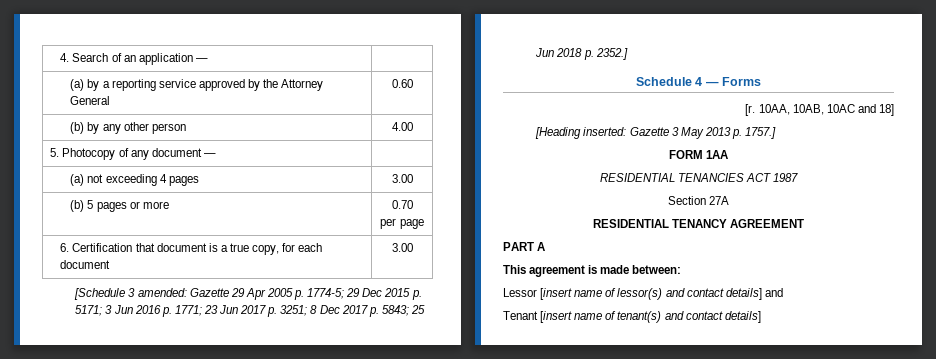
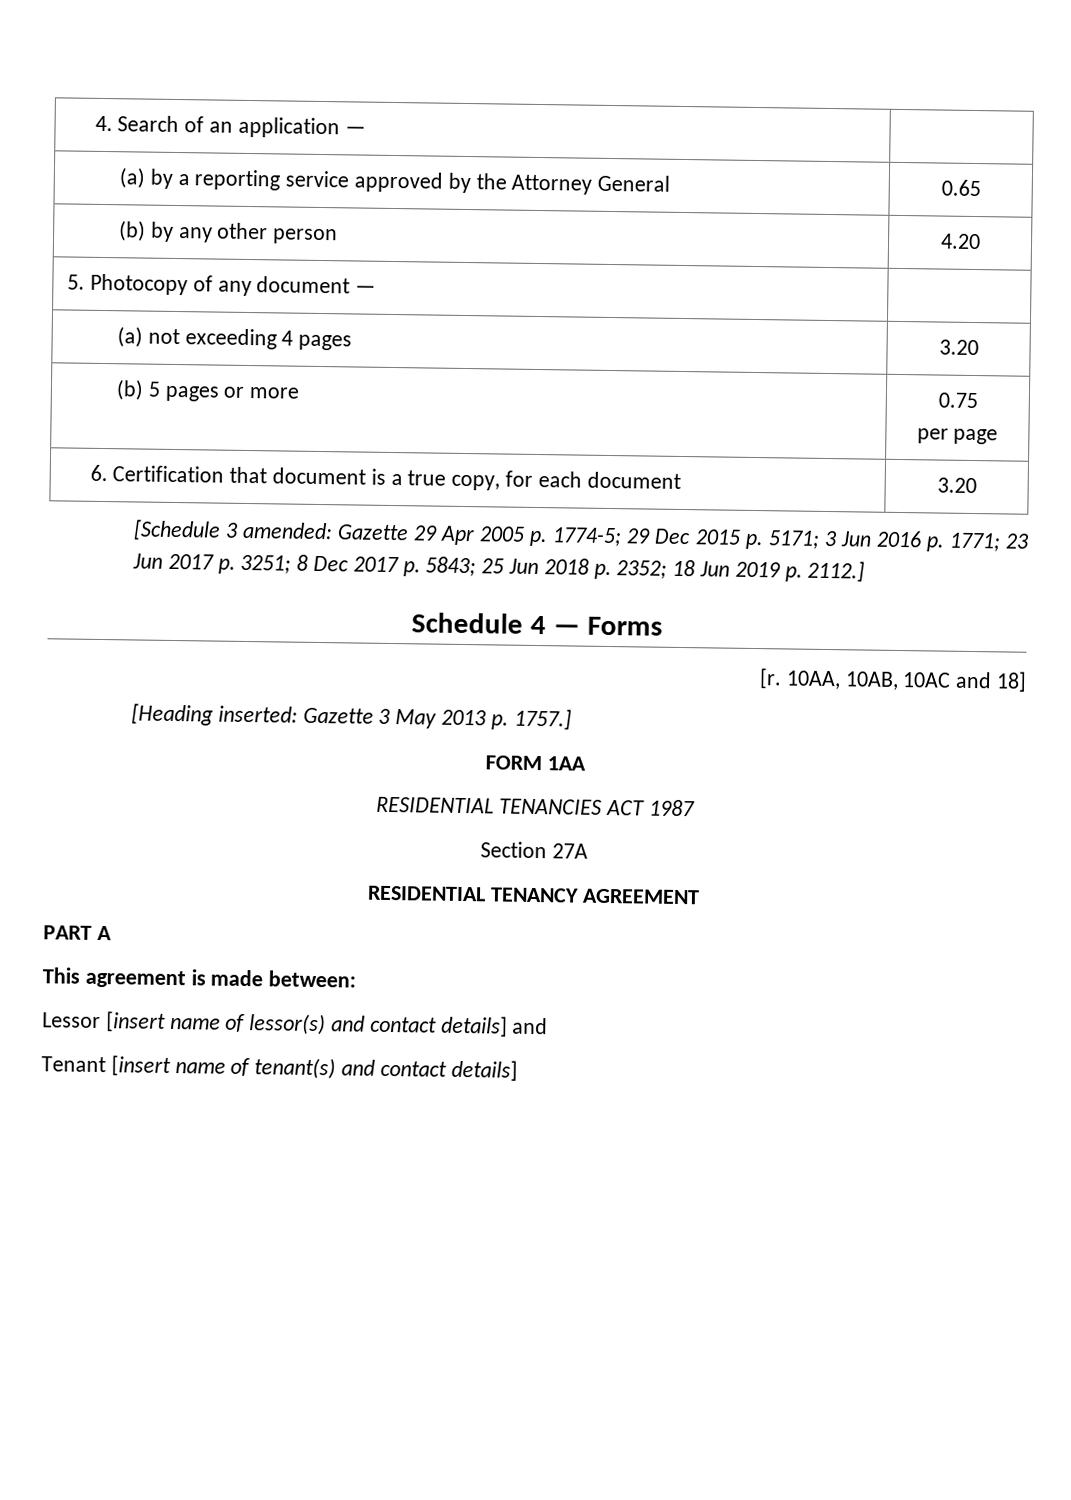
[391,79,413,88] 0.60 -> [940,179,981,197] 0.65
[391,122,413,131] 4.00 -> [939,233,981,250] 4.20
[391,174,413,183] 3.00 -> [938,339,979,356] 3.20
[391,200,413,209] 0.70 -> [937,392,978,409] 0.75
[391,243,413,252] 3.00 -> [936,477,977,494] 3.20
[595,48,628,60] 2352.] -> [616,559,866,582] 2352; 18 Jun 2019 p. 2112.]

